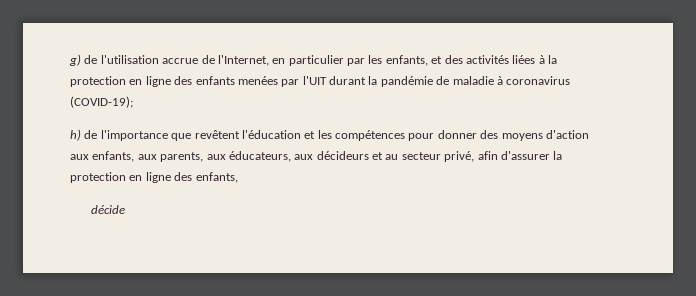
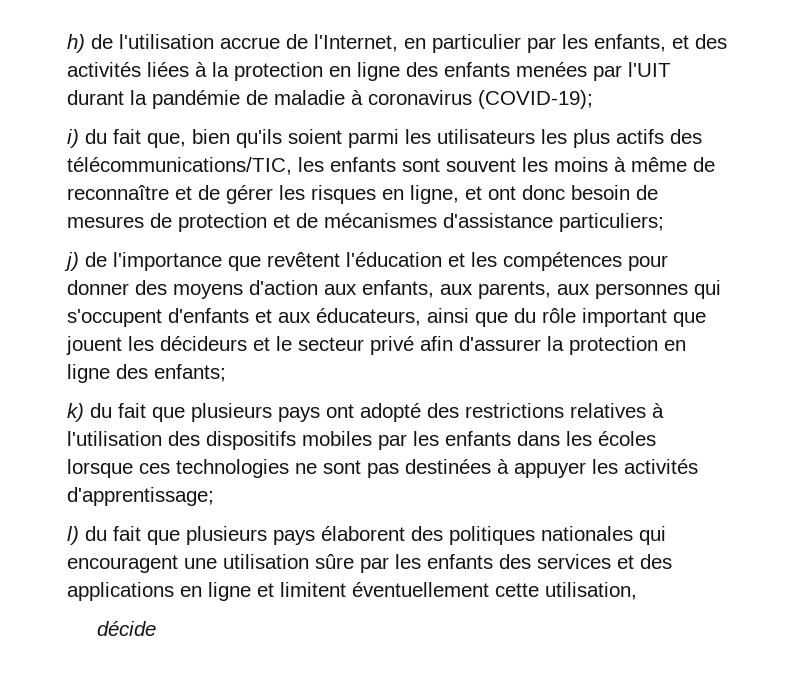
[69,54,81,66] g) -> [67,34,85,53] h)
[70,129,81,141] h) -> [67,129,702,148] [67,157,715,175] [67,185,658,204] [67,213,664,232] [64,252,79,271] i) du fait que, bien qu'ils soient parmi les utilisateurs les plus actifs des télécommunications/TIC, les enfants sont souvent les moins à même de reconnaître et de gérer les risques en ligne, et ont donc besoin de mesures de protection et de mécanismes d'assistance particuliers; // j)
[228,151,475,162] éducateurs, aux décideurs et au secteur privé, -> [595,280,721,299] [67,308,706,327] [66,336,414,355] personnes qui s'occupent d'enfants et aux éducateurs, ainsi que du rôle important que jouent les décideurs et le secteur privé
[195,172,238,183] enfants, -> [154,364,226,382] [67,403,664,422] [67,431,656,450] [67,459,698,478] [67,487,214,506] [67,526,666,545] [67,554,672,573] [67,582,637,601] enfants; // k) du fait que plusieurs pays ont adopté des restrictions relatives à l'utilisation des dispositifs mobiles par les enfants dans les écoles lorsque ces technologies ne sont pas destinées à appuyer les activités d'apprentissage; // l) du fait que plusieurs pays élaborent des politiques nationales qui encouragent une utilisation sûre par les enfants des services et des applications en ligne et limitent éventuellement cette utilisation,

